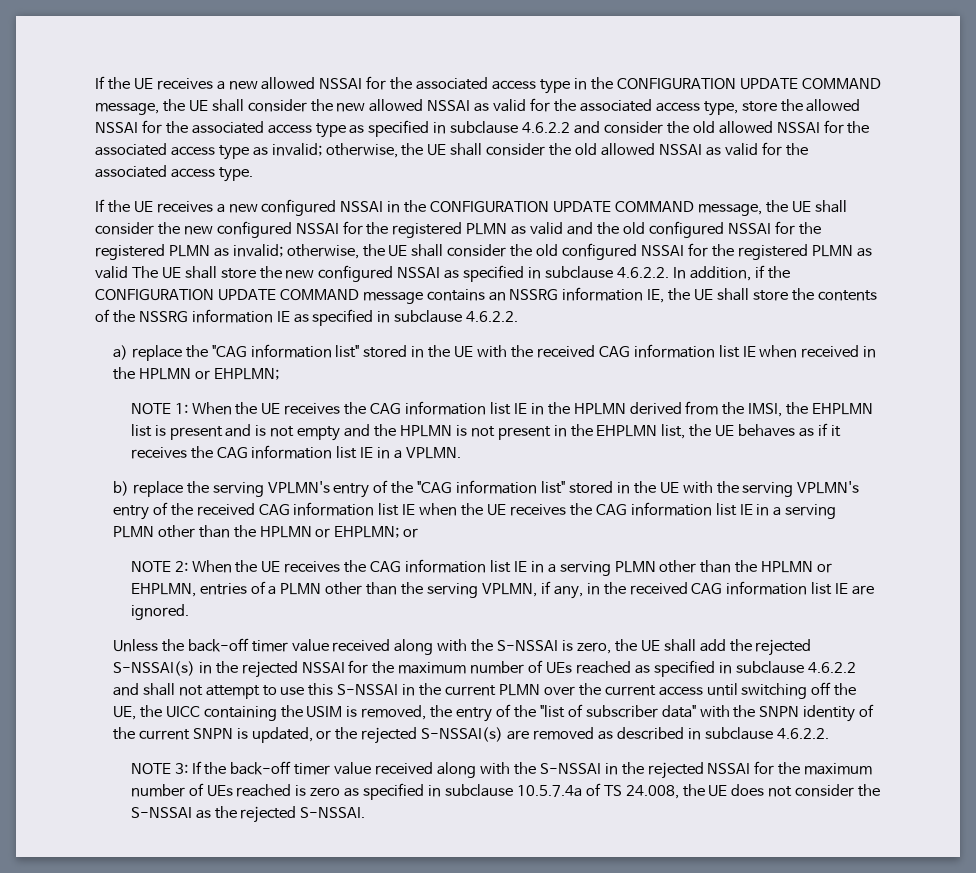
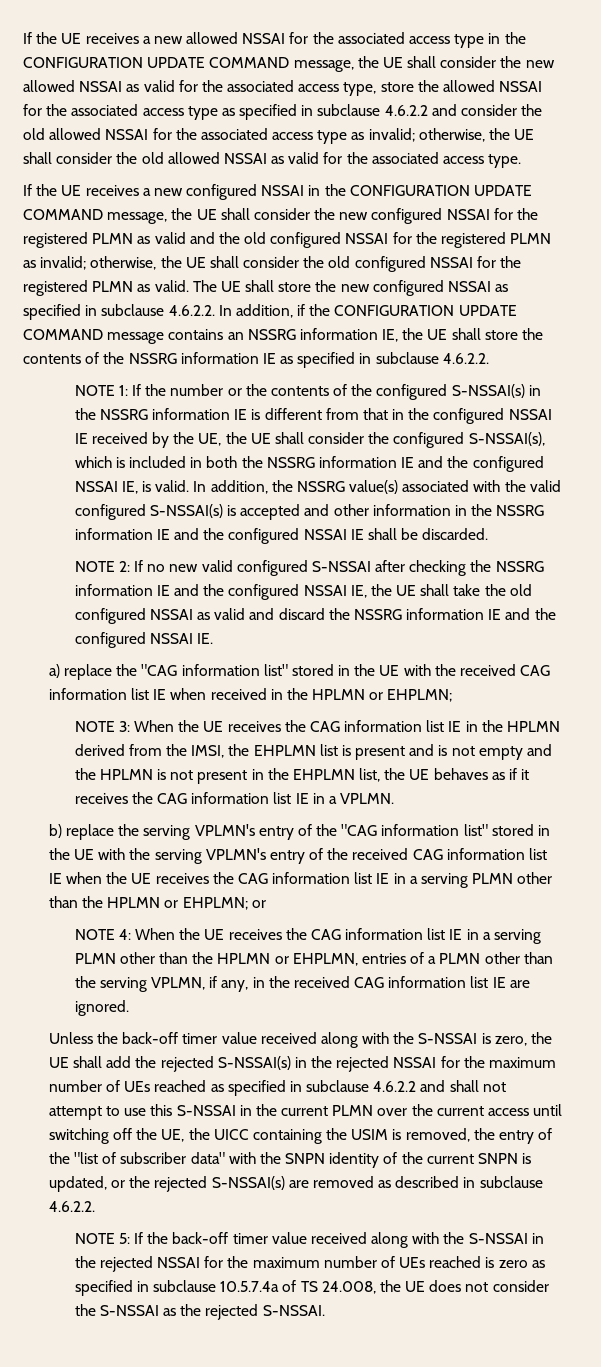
[95,266,128,279] valid -> [154,280,189,292] valid.
(519, 316) none -> [74,384,541,400] [74,408,552,424] [74,432,545,448] [74,456,544,472] [74,480,561,494] [74,504,545,520] [74,528,489,544] [74,560,544,576] [74,584,532,600] [74,608,556,624] [74,632,213,648] // NOTE 1: If the number or the contents of the configured S-NSSAI(s) in the NSSRG information IE is different from that in the configured NSSAI IE received by the UE, the UE shall consider the configured S-NSSAI(s), which is included in both the NSSRG information IE and the configured NSSAI IE, is valid. In addition, the NSSRG value(s) associated with the valid configured S-NSSAI(s) is accepted and other information in the NSSRG information IE and the configured NSSAI IE shall be discarded. // NOTE 2: If no new valid configured S-NSSAI after checking the NSSRG information IE and the configured NSSAI IE, the UE shall take the old configured NSSAI as valid and discard the NSSRG information IE and the configured NSSAI IE.
[174,403,188,414] 1: -> [118,721,130,732] 3:
[174,561,188,572] 2: -> [118,929,131,940] 4:
[174,763,188,774] 3: -> [118,1233,130,1244] 5:

